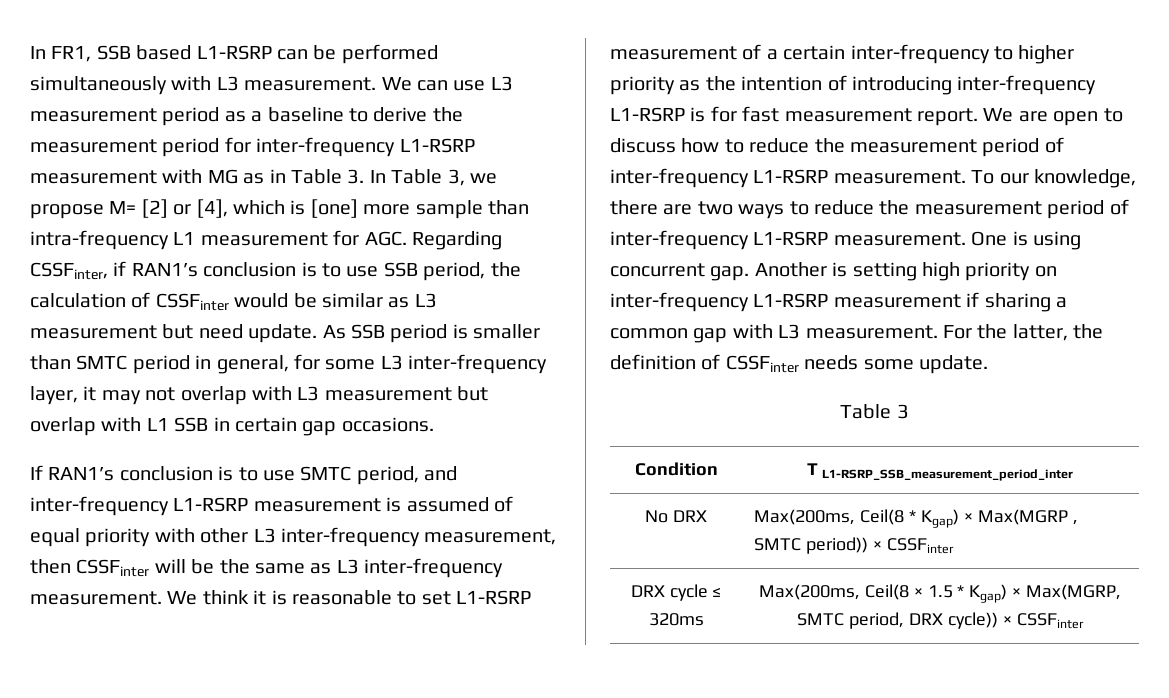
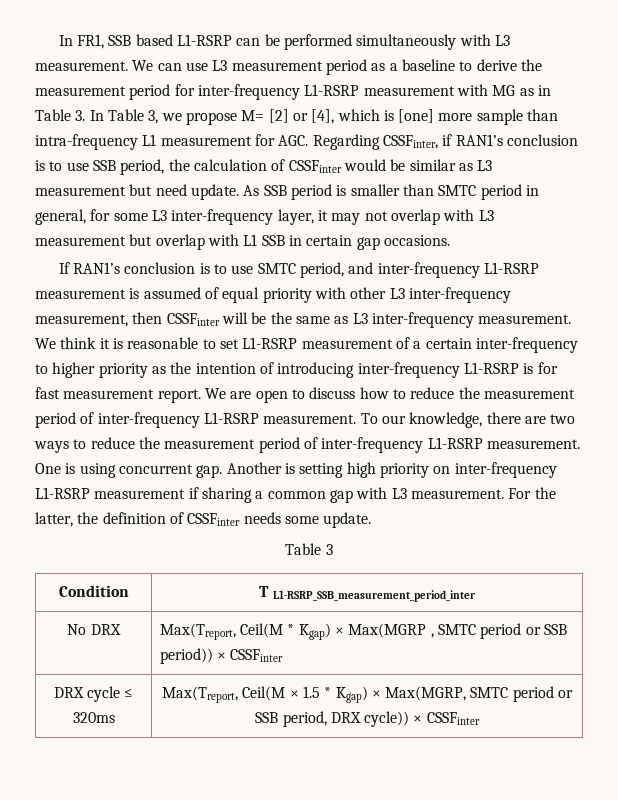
[754,509,905,525] Max(200ms, Ceil(8 -> [159,623,284,640] Max(Treport, Ceil(M
(802, 544) none -> [480,623,567,639] period or SSB
[758,584,909,600] Max(200ms, Ceil(8 -> [161,686,286,703] Max(Treport, Ceil(M
(845, 619) none -> [512,686,574,702] [255,712,279,723] period or SSB

